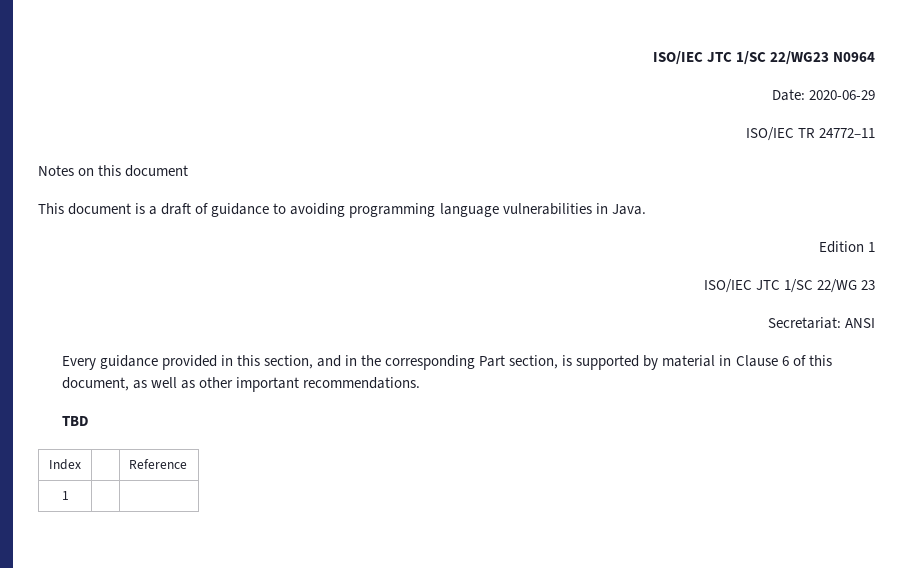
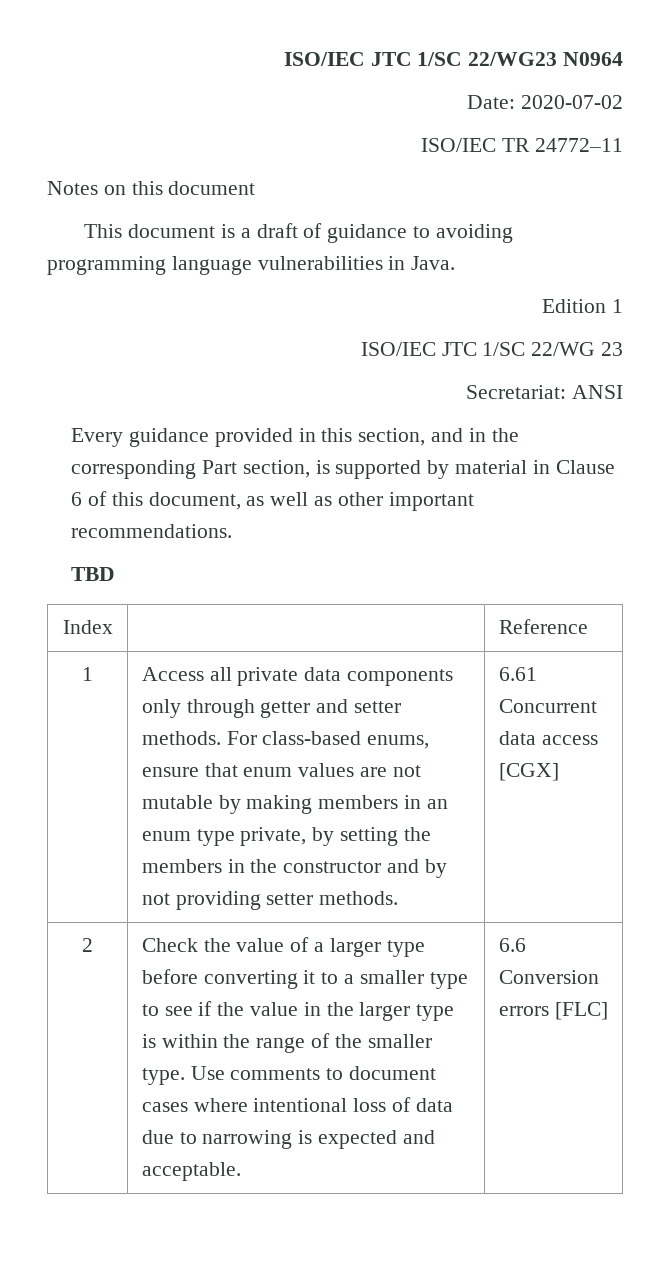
[809,90,875,100] 2020-06-29 -> [521,95,623,109] 2020-07-02
(69, 495) | -> [141,667,454,686] [141,699,402,718] [141,731,430,749] [141,763,421,777] [141,795,448,814] [141,827,431,846] [141,859,447,878] [141,891,399,910] [498,667,537,681] [498,699,597,713] [498,731,598,745] [498,763,559,781] [82,938,93,952] [141,937,425,957] [141,969,468,989] [141,1001,455,1021] [141,1033,432,1053] [141,1066,437,1085] [141,1097,453,1112] [141,1130,435,1149] [141,1162,241,1181] [498,938,526,952] [498,970,599,984] [498,1002,608,1020] Access all private data components only through getter and setter methods. For class-based enums, ensure that enum values are not mutable by making members in an enum type private, by setting the members in the constructor and by not providing setter methods. | 6.61 Concurrent data access [CGX] // 2 | Check the value of a larger type before converting it to a smaller type to see if the value in the larger type is within the range of the smaller type. Use comments to document cases where intentional loss of data due to narrowing is expected and acceptable. | 6.6 Conversion errors [FLC]

